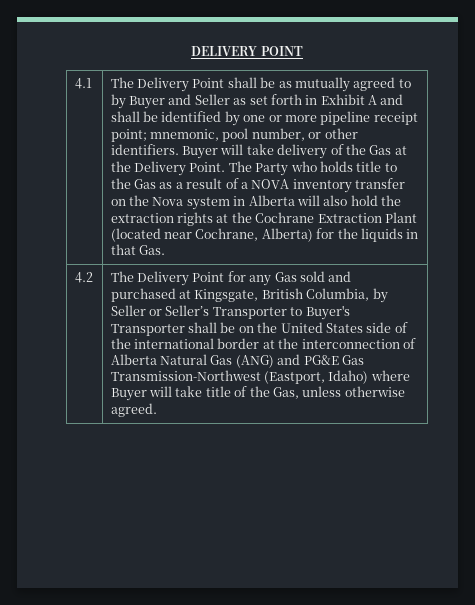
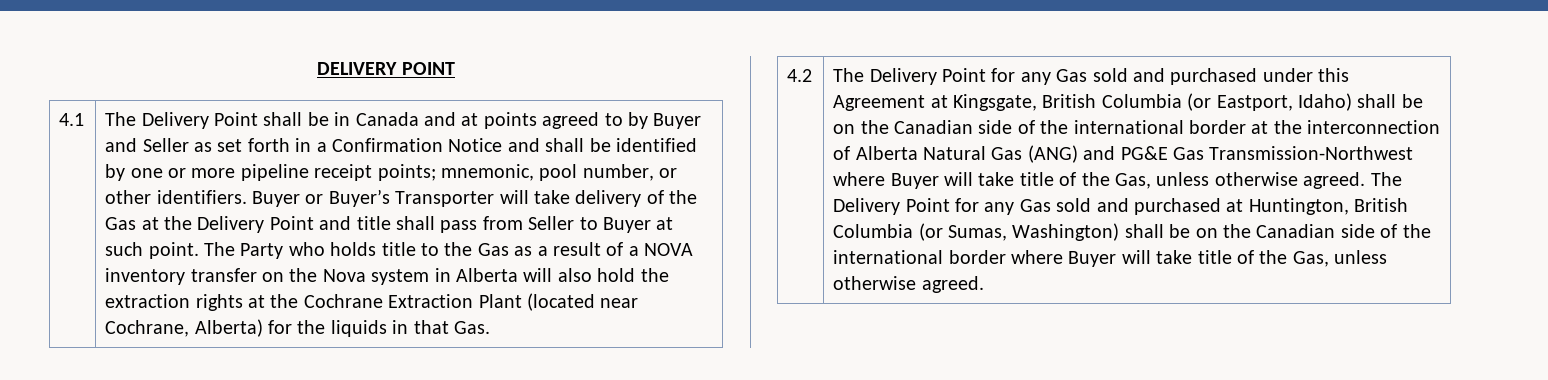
[278,77,350,92] as mutually -> [334,112,537,129] in Canada and at points
[320,94,378,105] Exhibit A -> [316,138,503,152] a Confirmation Notice
[110,129,147,142] point; -> [377,164,436,181] points;
(219, 152) none -> [305,189,495,207] or Buyer’s Transporter
[189,162,226,172] Point. -> [269,216,674,233] [105,242,199,259] Point and title shall pass from Seller to Buyer at such point.
[179,288,388,303] [110,305,350,320] [110,322,363,336] at Kingsgate, British Columbia, by Seller or Seller’s Transporter to Buyer's Transporter shall be on the United States -> [1262,68,1350,82] [833,93,1423,111] [833,120,973,134] under this Agreement at Kingsgate, British Columbia (or Eastport, Idaho) shall be on the Canadian
[264,370,369,384] (Eastport, Idaho) -> (1414, 153) none
(157, 410) none -> [1370,172,1402,186] [833,198,1409,215] [833,223,1431,241] [833,250,1388,267] [833,276,984,293] The Delivery Point for any Gas sold and purchased at Huntington, British Columbia (or Sumas, Washington) shall be on the Canadian side of the international border where Buyer will take title of the Gas, unless otherwise agreed.

